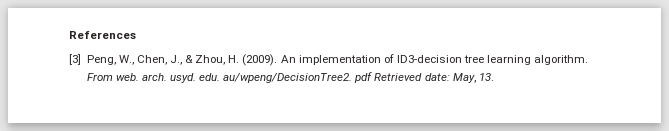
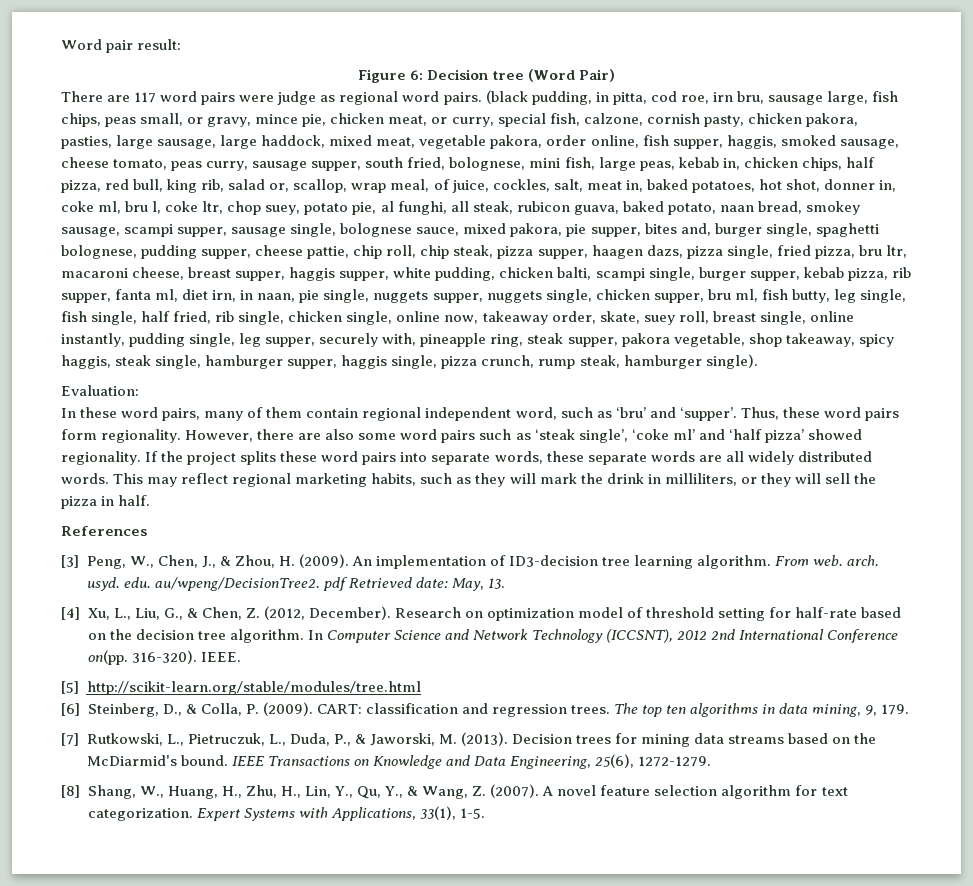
(69, 35) none -> [61,39,182,53] [358,69,615,83] [61,90,899,105] [61,113,858,127] [61,135,899,149] [61,157,875,171] [61,179,897,193] [61,201,860,215] [61,223,879,237] [61,245,907,259] [61,267,911,281] [61,289,906,303] [61,311,854,325] [61,333,894,347] [61,354,758,369] [61,385,139,396] [61,407,899,421] [61,429,862,443] [61,451,872,465] [61,473,876,487] [61,495,151,509] Word pair result: // Figure 6: Decision tree (Word Pair) // There are 117 word pairs were judge as regional word pairs. (black pudding, in pitta, cod roe, irn bru, sausage large, fish chips, peas small, or gravy, mince pie, chicken meat, or curry, special fish, calzone, cornish pasty, chicken pakora, pasties, large sausage, large haddock, mixed meat, vegetable pakora, order online, fish supper, haggis, smoked sausage, cheese tomato, peas curry, sausage supper, south fried, bolognese, mini fish, large peas, kebab in, chicken chips, half pizza, red bull, king rib, salad or, scallop, wrap meal, of juice, cockles, salt, meat in, baked potatoes, hot shot, donner in, coke ml, bru l, coke ltr, chop suey, potato pie, al funghi, all steak, rubicon guava, baked potato, naan bread, smokey sausage, scampi supper, sausage single, bolognese sauce, mixed pakora, pie supper, bites and, burger single, spaghetti bolognese, pudding supper, cheese pattie, chip roll, chip steak, pizza supper, haagen dazs, pizza single, fried pizza, bru ltr, macaroni cheese, breast supper, haggis supper, white pudding, chicken balti, scampi single, burger supper, kebab pizza, rib supper, fanta ml, diet irn, in naan, pie single, nuggets supper, nuggets single, chicken supper, bru ml, fish butty, leg single, fish single, half fried, rib single, chicken single, online now, takeaway order, skate, suey roll, breast single, online instantly, pudding single, leg supper, securely with, pineapple ring, steak supper, pakora vegetable, shop takeaway, spicy haggis, steak single, hamburger supper, haggis single, pizza crunch, rump steak, hamburger single). // Evaluation: // In these word pairs, many of them contain regional independent word, such as ‘bru’ and ‘supper’. Thus, these word pairs form regionality. However, there are also some word pairs such as ‘steak single’, ‘coke ml’ and ‘half pizza’ showed regionality. If the project splits these word pairs into separate words, these separate words are all widely distributed words. This may reflect regional marketing habits, such as they will mark the drink in milliliters, or they will sell the pizza in half. //
(494, 77) none -> [61,606,902,621] [87,629,899,643] [87,650,241,665] [61,681,422,695] [61,702,910,717] [61,732,877,747] [86,754,711,769] [61,784,848,799] [87,806,485,821] // [4] Xu, L., Liu, G., & Chen, Z. (2012, December). Research on optimization model of threshold setting for half-rate based on the decision tree algorithm. In Computer Science and Network Technology (ICCSNT), 2012 2nd International Conference on(pp. 316-320). IEEE. // [5] http://scikit-learn.org/stable/modules/tree.html // [6] Steinberg, D., & Colla, P. (2009). CART: classification and regression trees. The top ten algorithms in data mining, 9, 179. // [7] Rutkowski, L., Pietruczuk, L., Duda, P., & Jaworski, M. (2013). Decision trees for mining data streams based on the McDiarmid's bound. IEEE Transactions on Knowledge and Data Engineering, 25(6), 1272-1279. // [8] Shang, W., Huang, H., Zhu, H., Lin, Y., Qu, Y., & Wang, Z. (2007). A novel feature selection algorithm for text categorization. Expert Systems with Applications, 33(1), 1-5.

